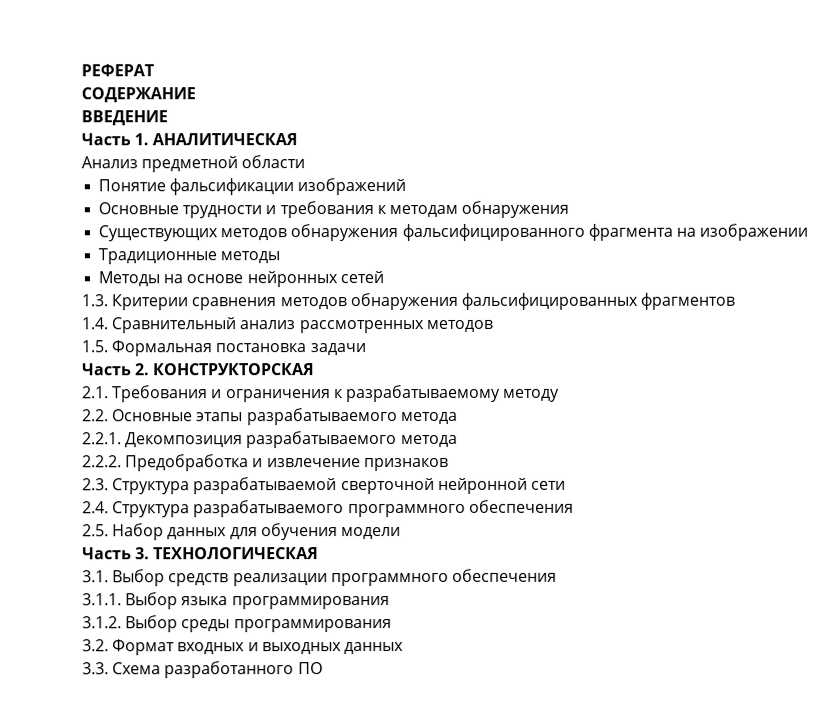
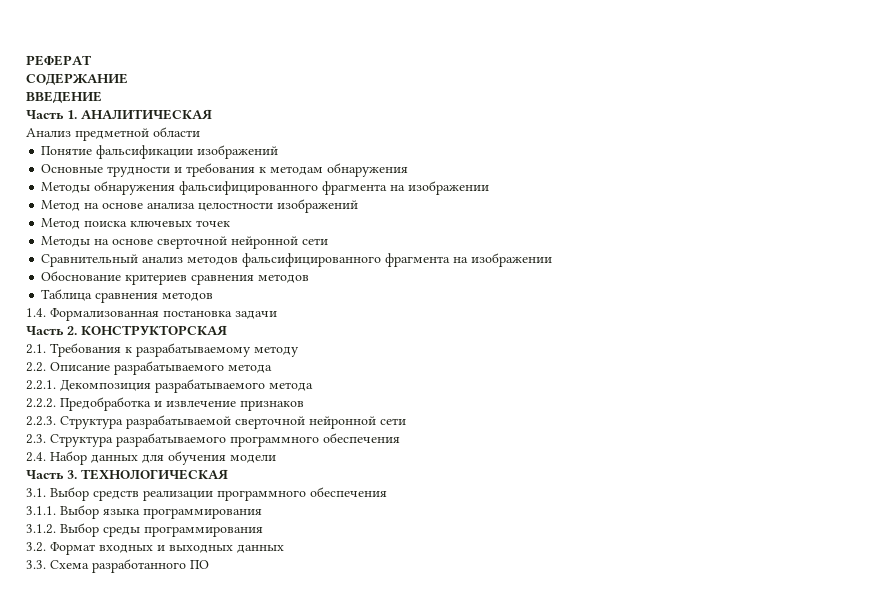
[98,225,288,242] Существующих методов -> [41,182,91,193] Методы
[98,248,281,265] [98,271,384,288] [81,292,736,311] [81,317,493,334] [81,340,213,357] Традиционные методы // Методы на основе нейронных сетей // 1.3. Критерии сравнения методов обнаружения фальсифицированных фрагментов // 1.4. Сравнительный анализ рассмотренных методов // 1.5. Формальная -> [41,199,359,213] [41,218,231,229] [41,236,329,249] [41,253,553,267] [41,271,310,285] [41,289,214,303] [26,308,159,321] Метод на основе анализа целостности изображений // Метод поиска ключевых точек // Методы на основе сверточной нейронной сети // Сравнительный анализ методов фальсифицированного фрагмента на изображении // Обоснование критериев сравнения методов // Таблица сравнения методов // 1.4. Формализованная
[211,389,331,403] и ограничения -> (121, 350) none
[112,409,244,422] Основные этапы -> [50,362,110,371] Описание
[82,478,109,491] 2.3. -> [26,416,56,426] 2.2.3.
[82,501,109,514] 2.4. -> [26,434,46,444] 2.3.
[82,524,109,537] 2.5. -> [26,452,46,462] 2.4.

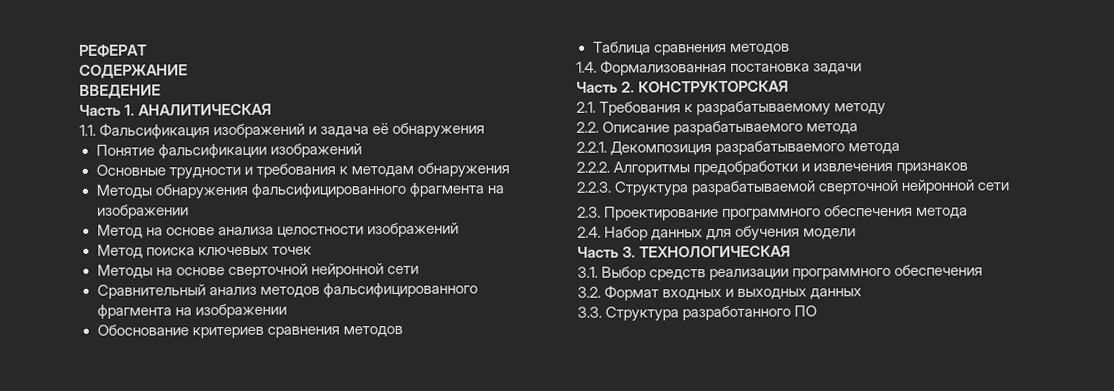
[26,127,200,141] Анализ предметной области -> [79,122,486,139] 1.1. Фальсификация изображений и задача её обнаружения
[60,397,236,411] Предобработка и извлечение -> [613,160,894,176] Алгоритмы предобработки и извлечения
[50,433,400,447] Структура разрабатываемого программного обеспечения -> [604,204,969,221] Проектирование программного обеспечения метода
[26,505,262,519] [26,523,263,537] // 3.1.1. Выбор языка программирования // 3.1.2. Выбор среды программирования -> (984, 270) none
[50,560,89,569] Схема -> [605,306,680,322] Структура

